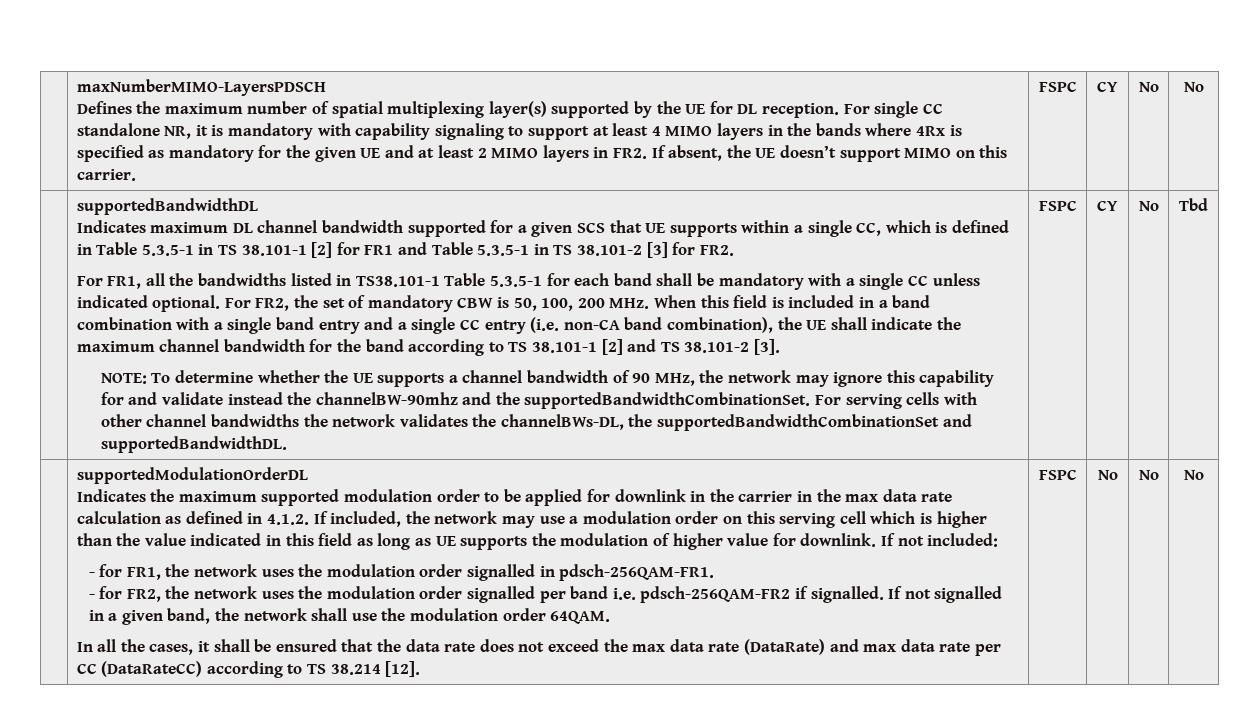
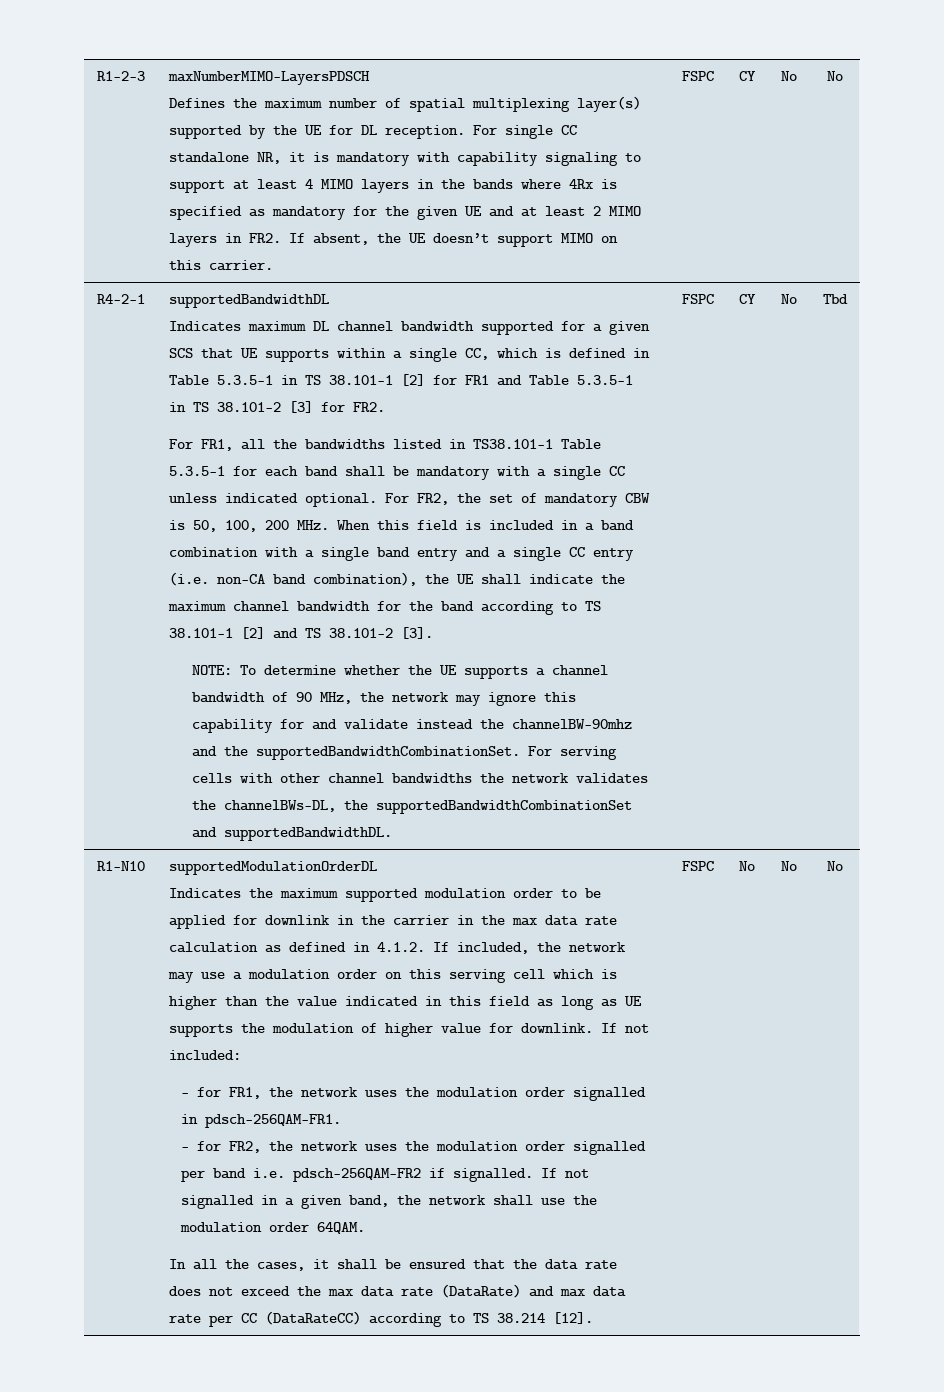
(76, 87) none -> [97,71,145,81] R1-2-3
(1204, 87) none -> [97,294,145,304] R4-2-1
(1208, 204) none -> [97,861,145,871] R1-N10

